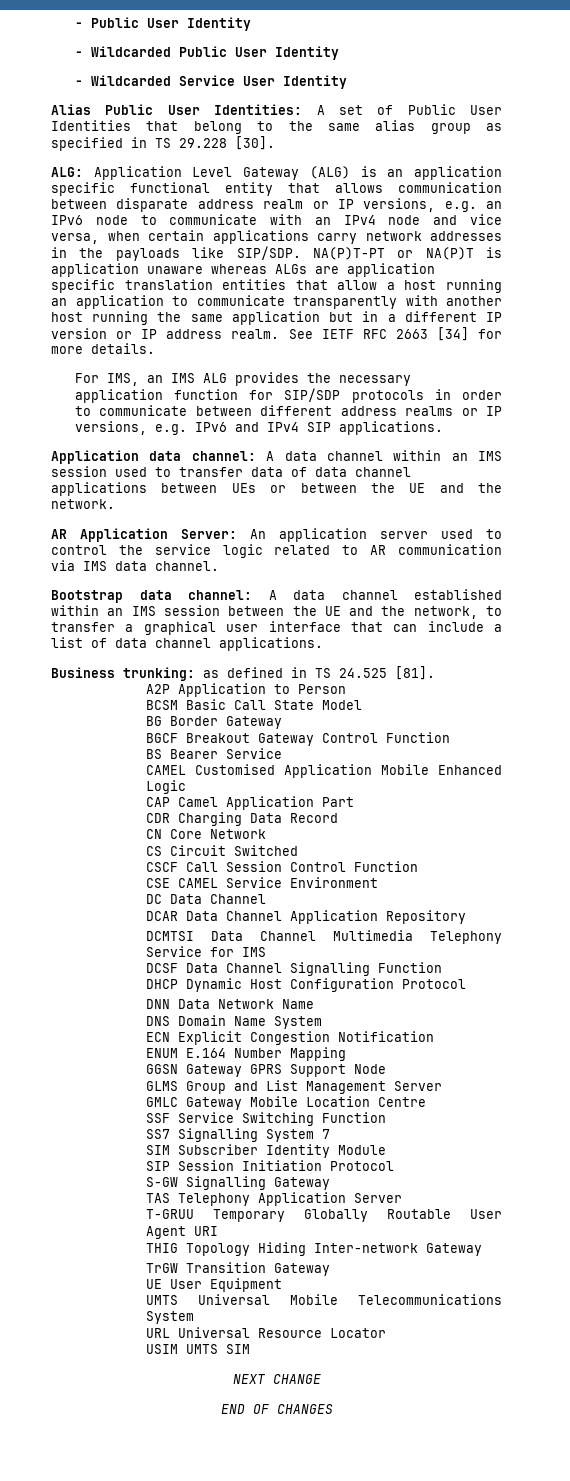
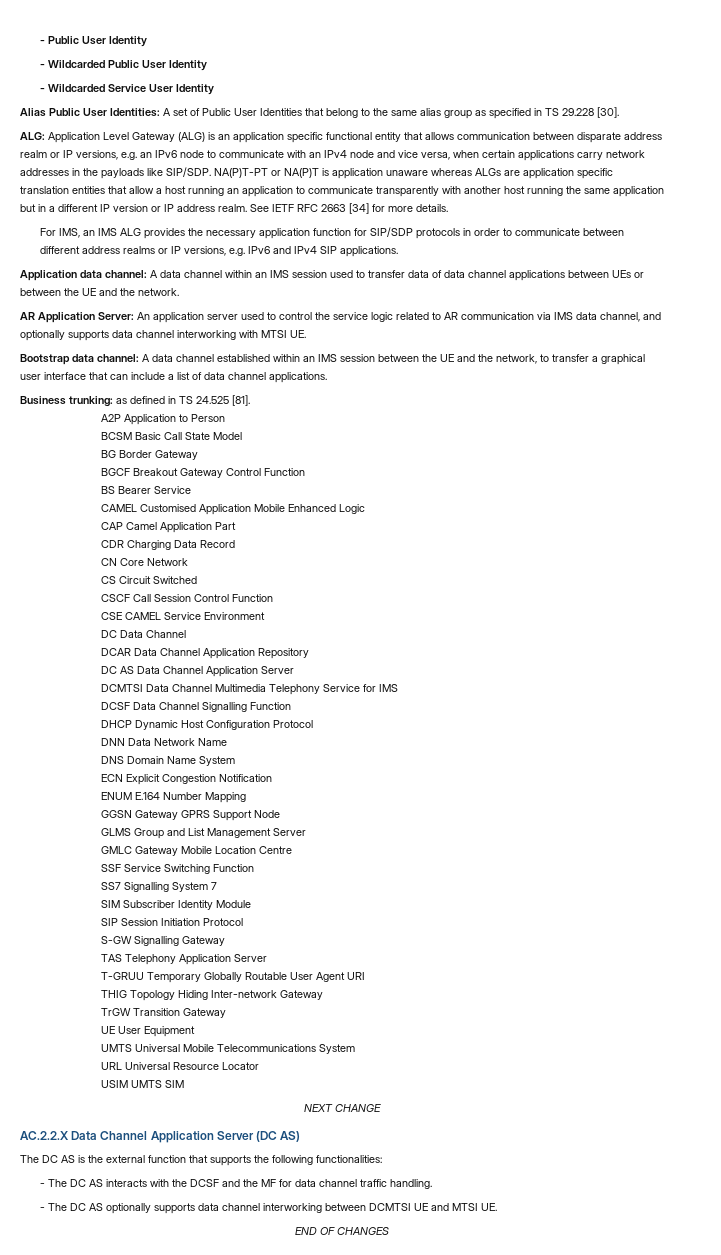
[155,561,219,571] channel. -> [600,312,661,322] [20,330,306,341] channel, and optionally supports data channel interworking with MTSI UE.
(467, 917) none -> [100,666,294,677] // DC AS Data Channel Application Server
(321, 1379) none -> [20,1131,301,1143] [20,1155,382,1166] [40,1179,433,1189] [40,1203,498,1214] // AC.2.2.X Data Channel Application Server (DC AS) // The DC AS is the external function that supports the following functionalities: // - The DC AS interacts with the DCSF and the MF for data channel traffic handling. // - The DC AS optionally supports data channel interworking between DCMTSI UE and MTSI UE.

